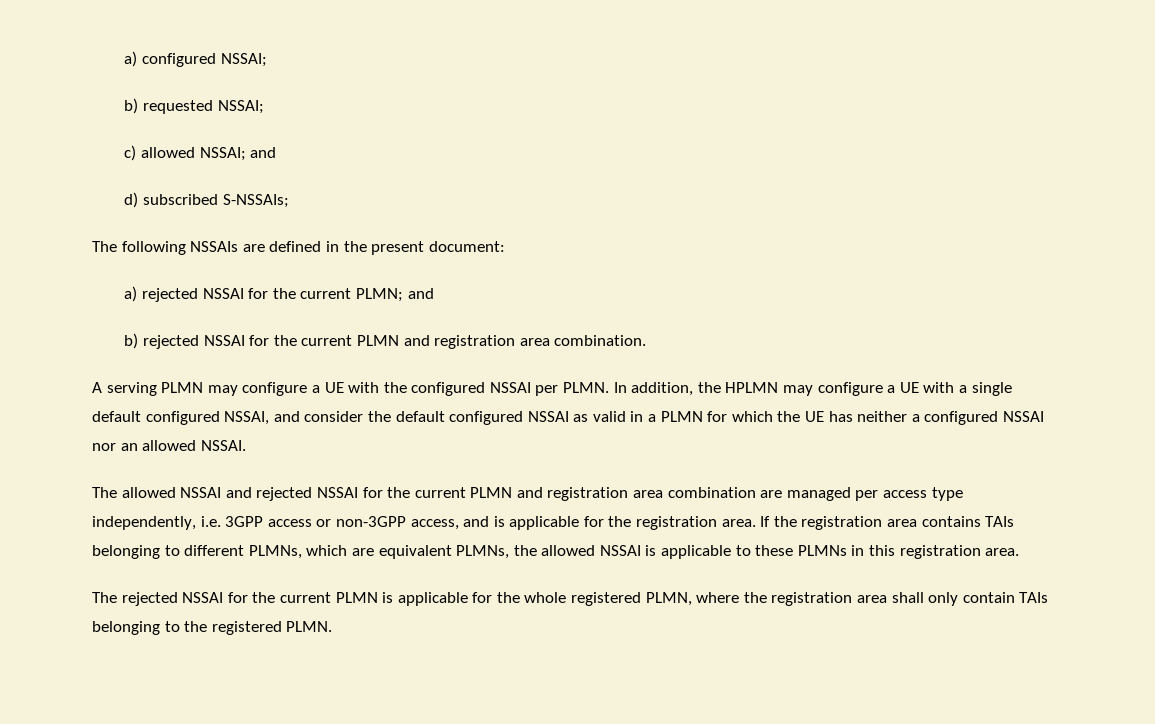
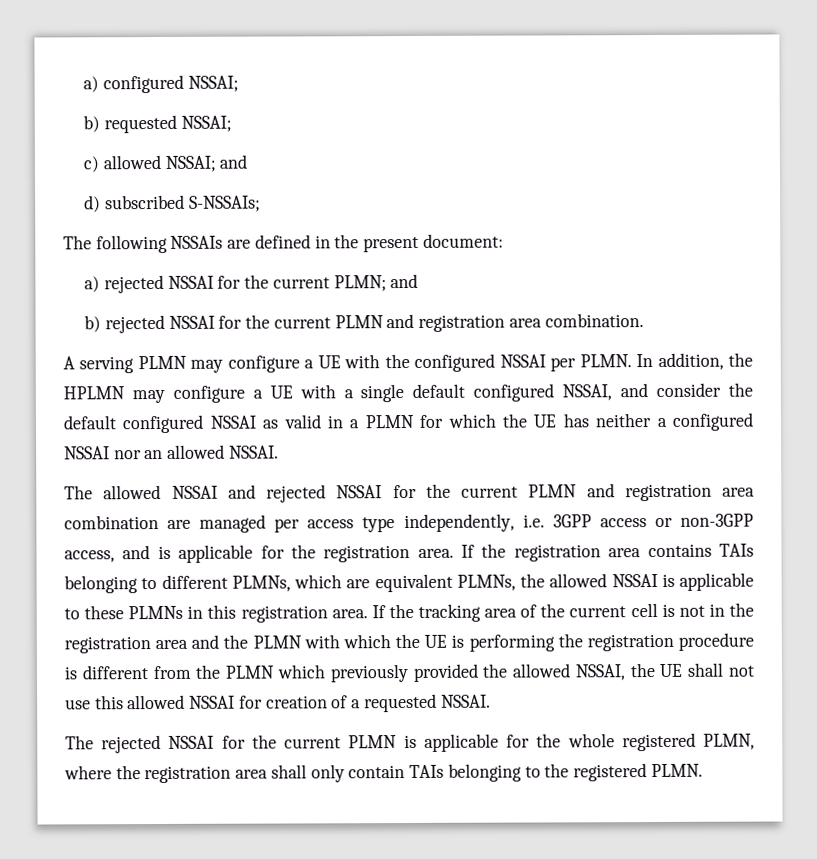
(1020, 552) none -> [371,602,754,622] [64,632,754,654] [64,662,755,683] [65,693,491,713] If the tracking area of the current cell is not in the registration area and the PLMN with which the UE is performing the registration procedure is different from the PLMN which previously provided the allowed NSSAI, the UE shall not use this allowed NSSAI for creation of a requested NSSAI.

